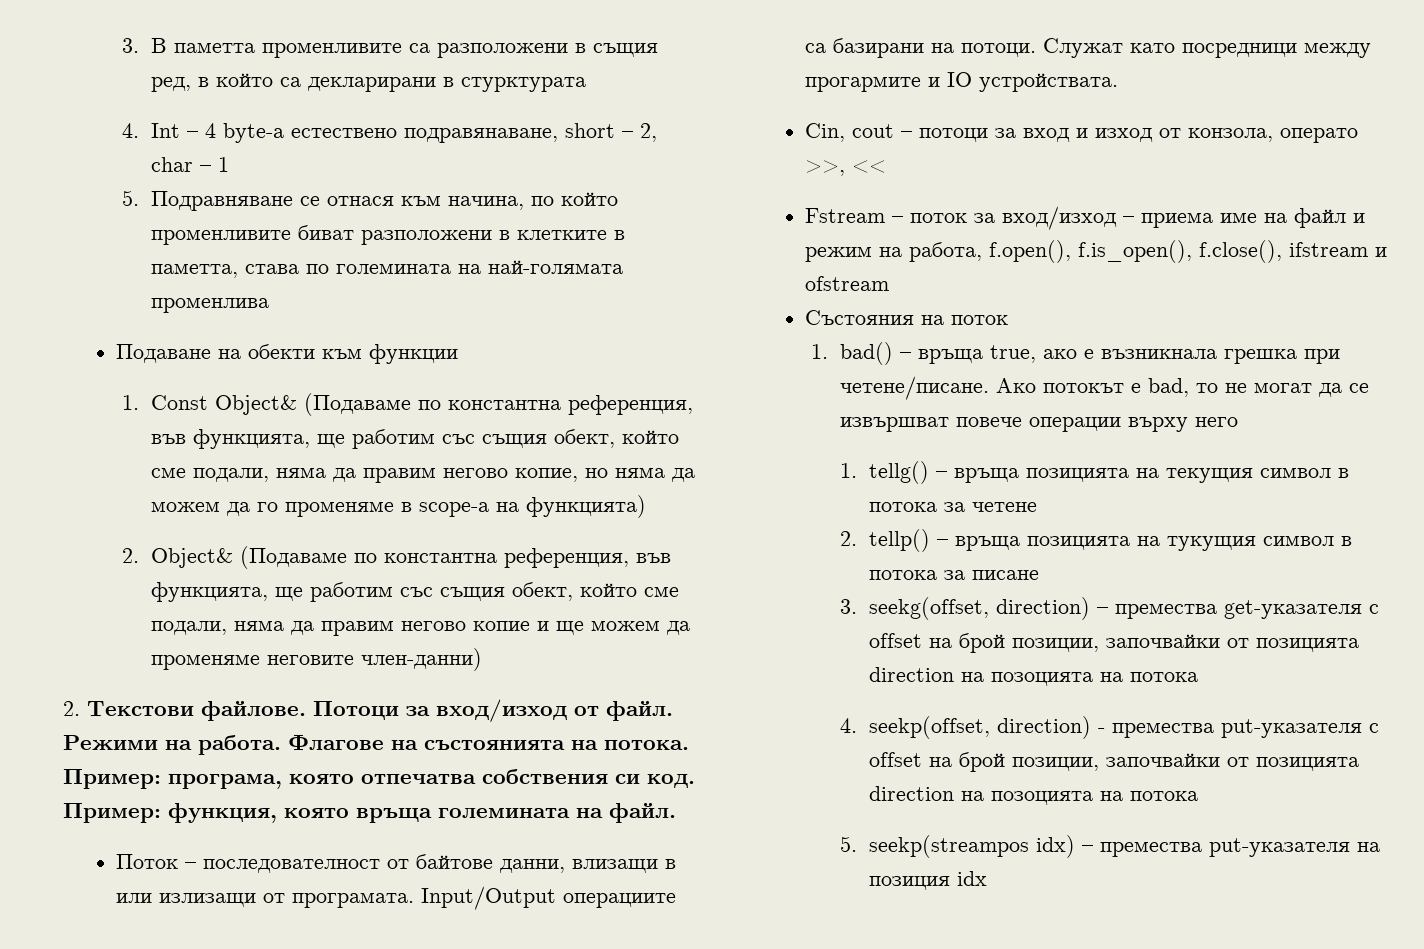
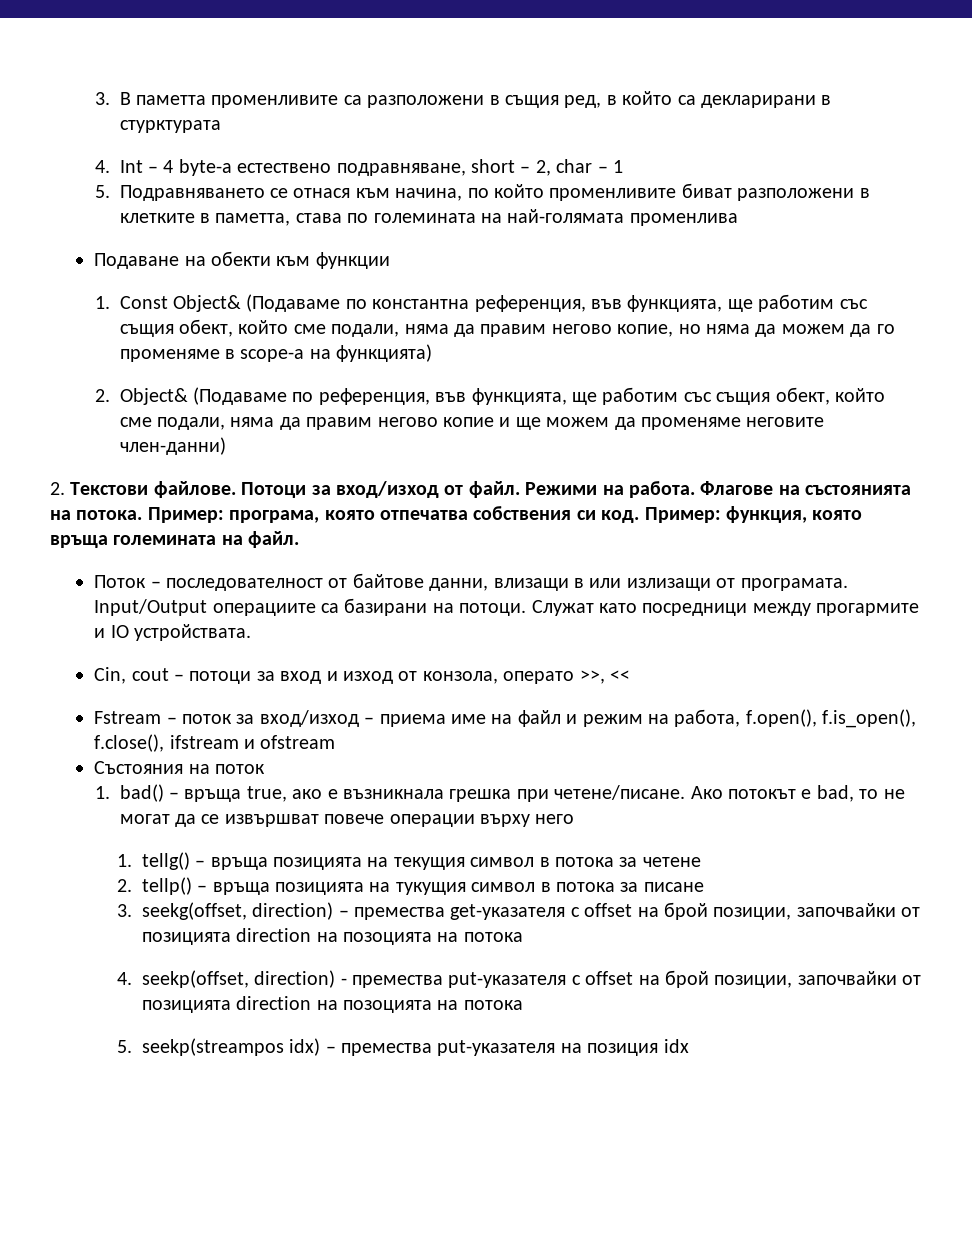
[404,128,559,143] подравянаване, -> [336,163,466,176] подравняване,
[151,191,294,211] Подравняване -> [119,185,265,201] Подравняването
[384,553,498,563] константна -> (314, 397) none

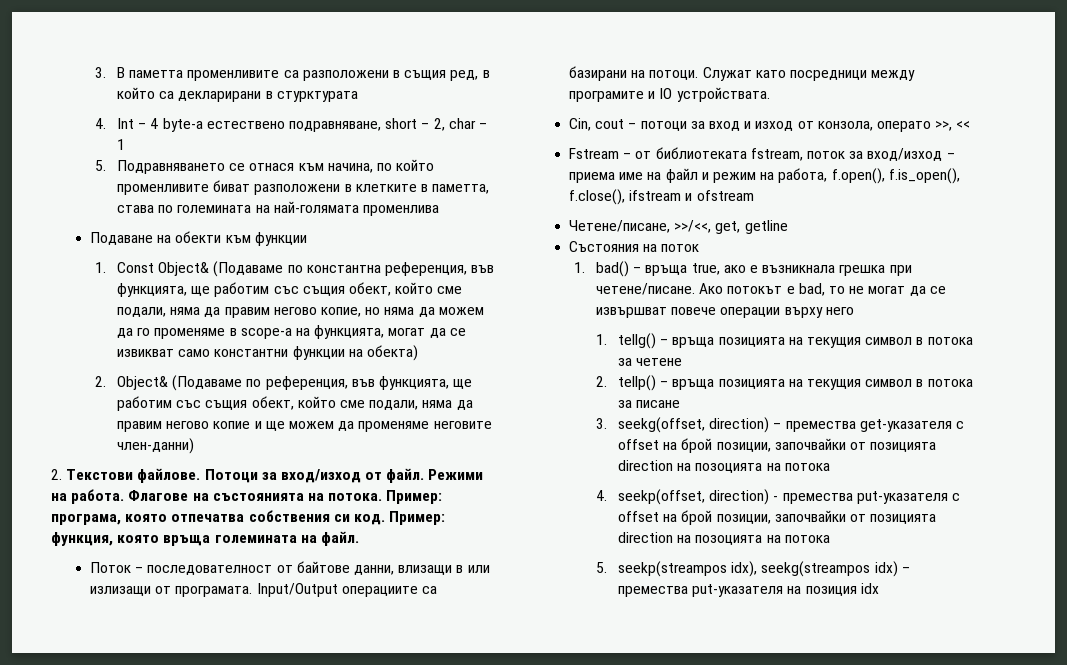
[336,344,433,362] функцията) -> [314,325,466,339] [117,345,418,361] функцията, могат да се извикват само константни функции на обекта)
[816,603,920,616] прогармите -> [569,91,645,102] програмите
(177, 720) none -> [635,147,803,161] от библиотеката fstream,
(336, 742) none -> [569,220,788,234] // Четене/писане, >>/<<, get, getline
[395,882,466,895] тукущия -> [806,379,861,390] тeкущия
(284, 1047) none -> [731,561,871,577] idx), seekg(streampos

